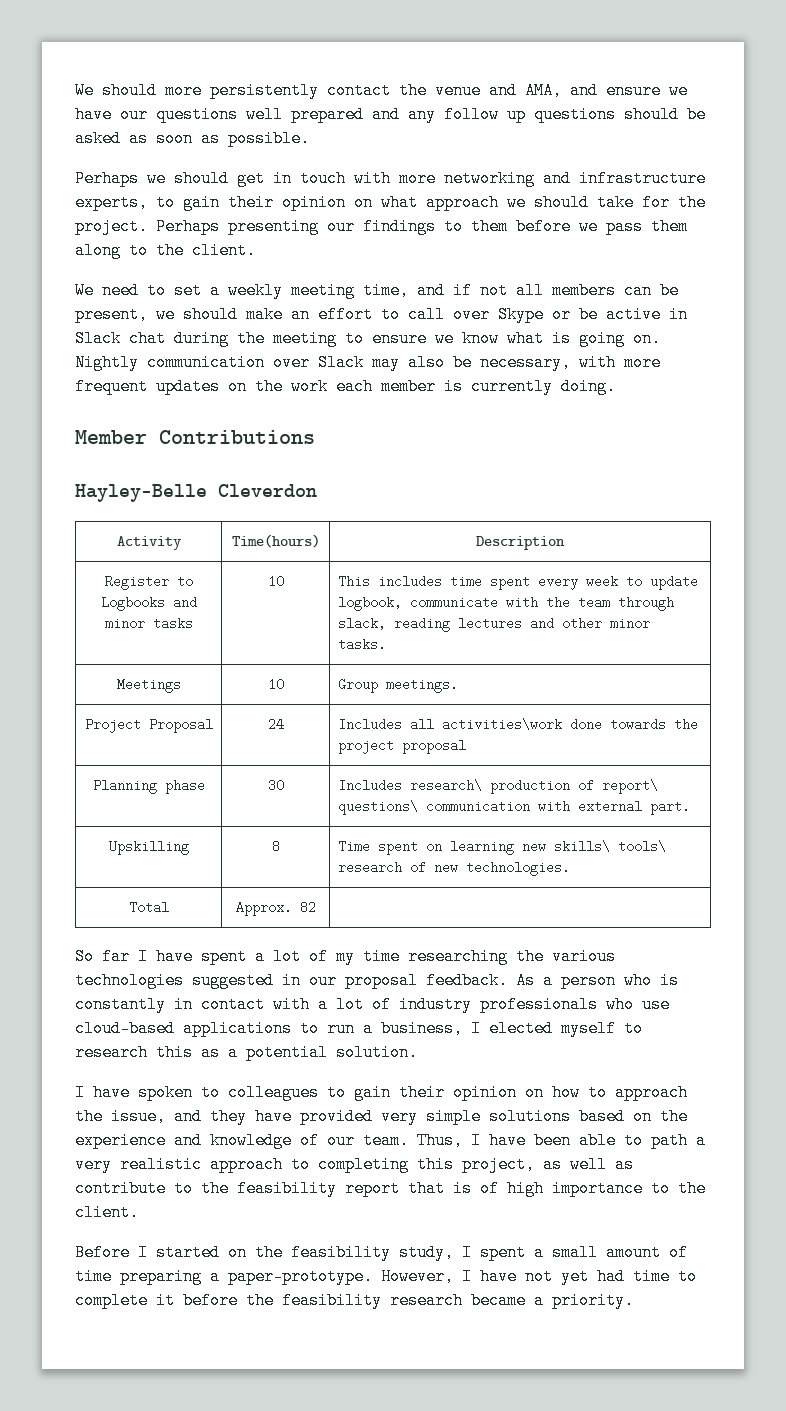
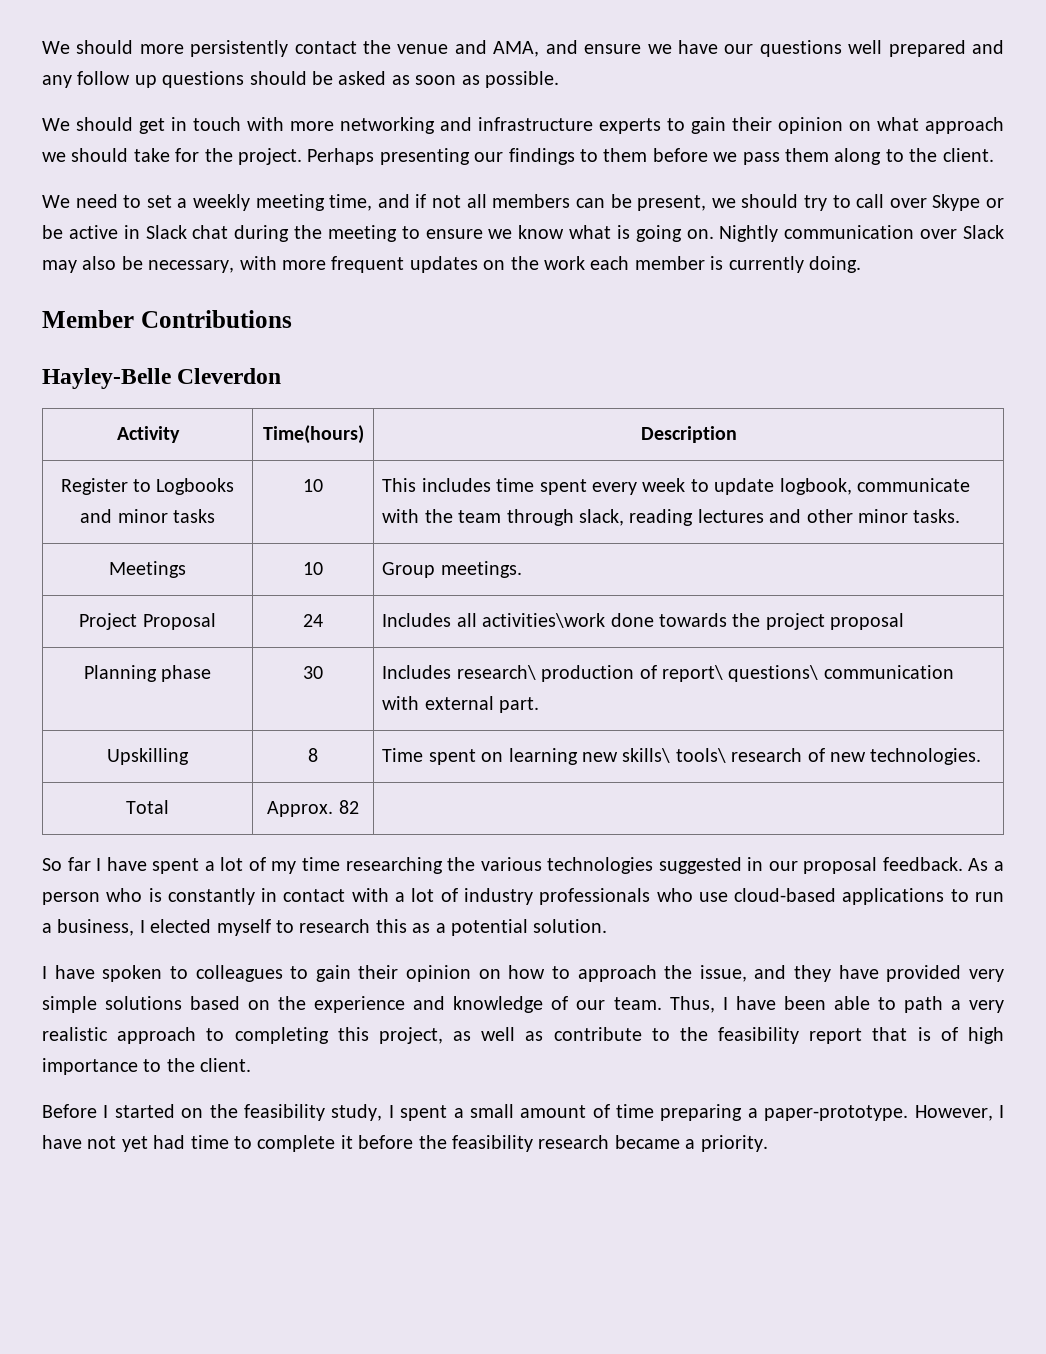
[75,170,166,187] Perhaps we -> [42,118,70,131] We
[75,194,148,211] experts, -> [599,118,661,134] experts
[246,306,373,323] make an effort -> [803,195,827,211] try

